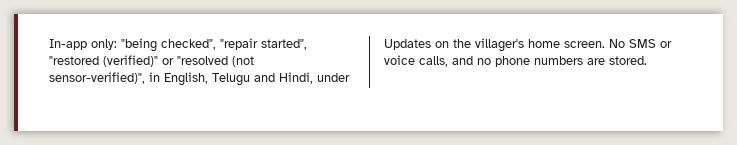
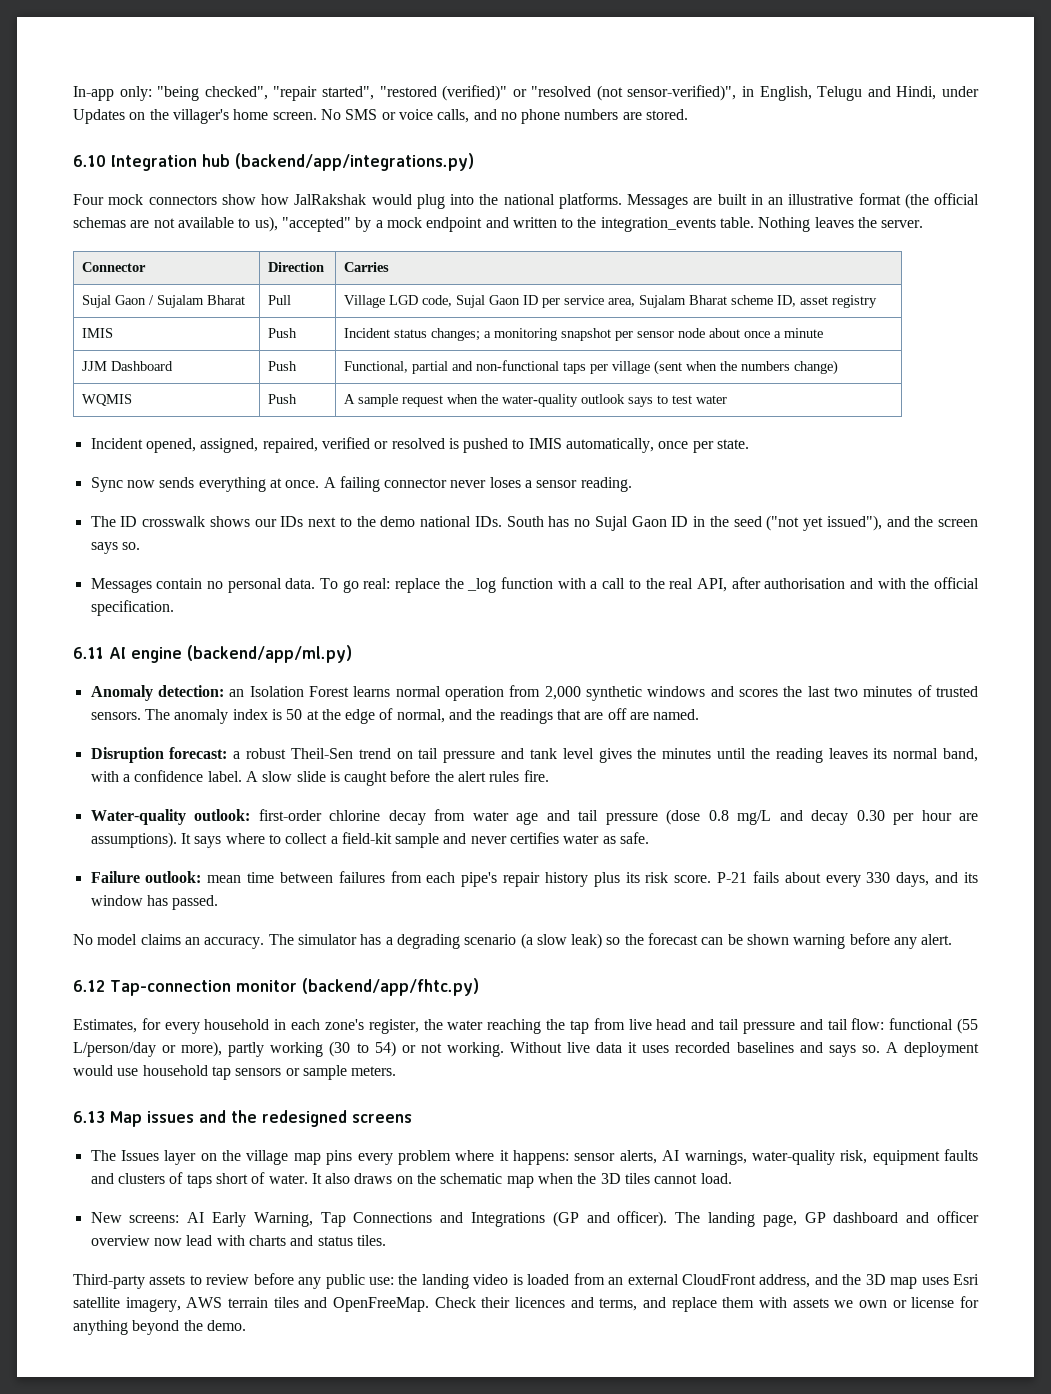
(647, 60) none -> [73,153,474,171] [73,193,979,209] [73,216,924,232] [82,262,147,272] [268,262,325,272] [344,262,390,272] [82,295,246,308] [268,295,292,305] [344,295,878,308] [82,328,114,338] [268,328,298,338] [344,328,824,341] [82,361,174,371] [268,361,298,371] [344,360,839,375] [82,394,133,406] [268,394,298,404] [344,394,728,407] [90,437,750,453] [90,476,632,492] [90,515,978,531] [90,542,140,554] [90,577,979,593] [90,600,174,616] [73,645,352,663] [90,685,978,701] [90,708,700,724] [90,747,978,763] [90,770,549,786] [90,809,978,825] [90,832,650,848] [90,871,979,887] [90,895,219,910] [73,933,953,949] [73,978,479,996] [73,1018,979,1034] [73,1041,980,1057] [73,1065,397,1080] [73,1110,412,1127] [90,1149,979,1165] [90,1172,732,1188] [90,1211,979,1227] [90,1235,386,1246] [73,1273,979,1289] [73,1296,979,1312] [73,1320,246,1335] // 6.10 Integration hub (backend/app/integrations.py) // Four mock connectors show how JalRakshak would plug into the national platforms. Messages are built in an illustrative format (the official schemas are not available to us), "accepted" by a mock endpoint and written to the integration_events table. Nothing leaves the server. // Connector | Direction | Carries // Sujal Gaon / Sujalam Bharat | Pull | Village LGD code, Sujal Gaon ID per service area, Sujalam Bharat scheme ID, asset registry // IMIS | Push | Incident status changes; a monitoring snapshot per sensor node about once a minute // JJM Dashboard | Push | Functional, partial and non-functional taps per village (sent when the numbers change) // WQMIS | Push | A sample request when the water-quality outlook says to test water // Incident opened, assigned, repaired, verified or resolved is pushed to IMIS automatically, once per state. // Sync now sends everything at once. A failing connector never loses a sensor reading. // The ID crosswalk shows our IDs next to the demo national IDs. South has no Sujal Gaon ID in the seed ("not yet issued"), and the screen says so. // Messages contain no personal data. To go real: replace the _log function with a call to the real API, after authorisation and with the official specification. // 6.11 AI engine (backend/app/ml.py) // Anomaly detection: an Isolation Forest learns normal operation from 2,000 synthetic windows and scores the last two minutes of trusted sensors. The anomaly index is 50 at the edge of normal, and the readings that are off are named. // Disruption forecast: a robust Theil-Sen trend on tail pressure and tank level gives the minutes until the reading leaves its normal band, with a confidence label. A slow slide is caught before the alert rules fire. // Water-quality outlook: first-order chlorine decay from water age and tail pressure (dose 0.8 mg/L and decay 0.30 per hour are assumptions). It says where to collect a field-kit sample and never certifies water as safe. // Failure outlook: mean time between failures from each pipe's repair history plus its risk score. P-21 fails about every 330 days, and its window has passed. // No model claims an accuracy. The simulator has a degrading scenario (a slow leak) so the forecast can be shown warning before any alert. // 6.12 Tap-connection monitor (backend/app/fhtc.py) // Estimates, for every household in each zone's register, the water reaching the tap from live head and tail pressure and tail flow: functional (55 L/person/day or more), partly working (30 to 54) or not working. Without live data it uses recorded baselines and says so. A deployment would use household tap sensors or sample meters. // 6.13 Map issues and the redesigned screens // The Issues layer on the village map pins every problem where it happens: sensor alerts, AI warnings, water-quality risk, equipment faults and clusters of taps short of water. It also draws on the schematic map when the 3D tiles cannot load. // New screens: AI Early Warning, Tap Connections and Integrations (GP and officer). The landing page, GP dashboard and officer overview now lead with charts and status tiles. // Third-party assets to review before any public use: the landing video is loaded from an external CloudFront address, and the 3D map uses Esri satellite imagery, AWS terrain tiles and OpenFreeMap. Check their licences and terms, and replace them with assets we own or license for anything beyond the demo.

